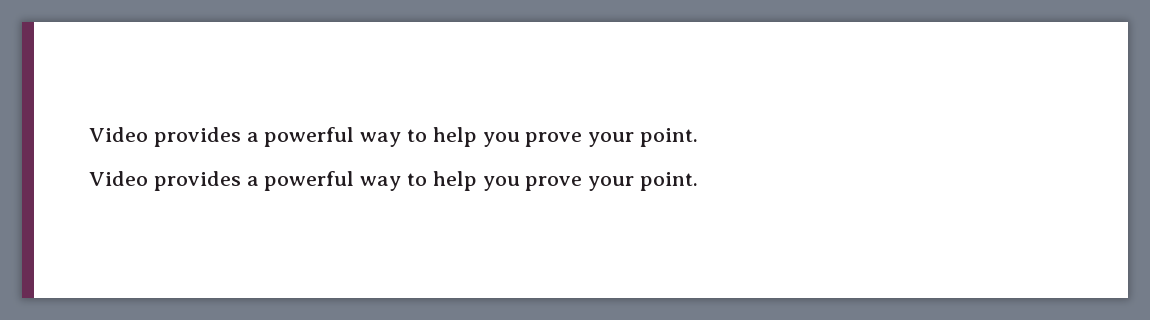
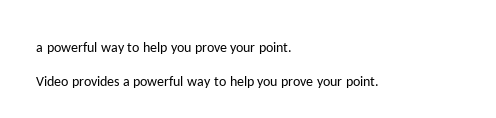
[89,127,241,147] Video provides -> (36, 48) none

